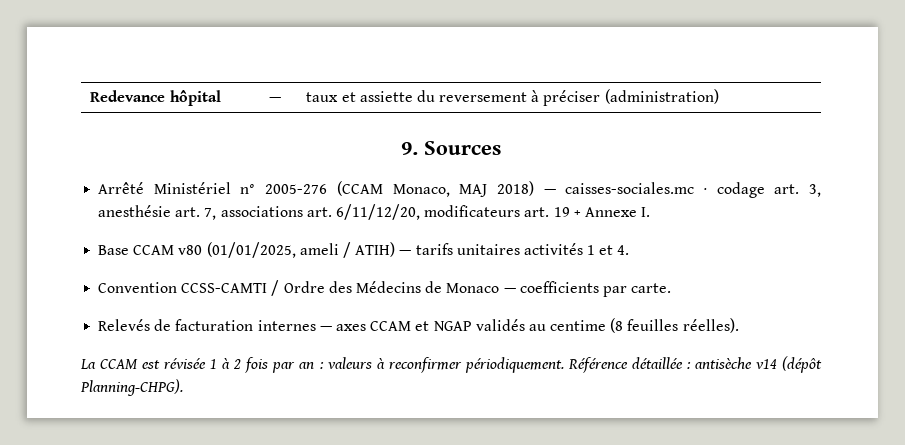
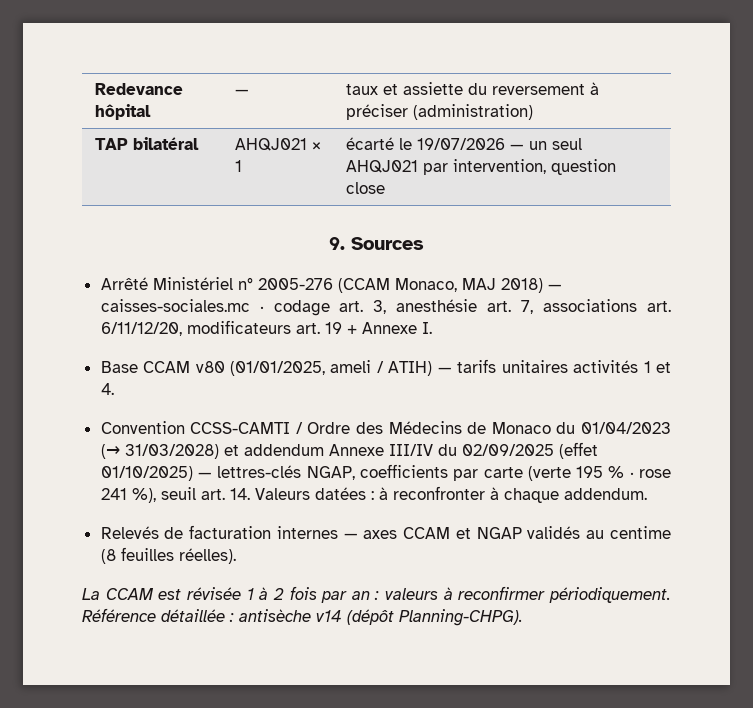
(719, 96) none -> [94,137,199,150] [234,138,321,151] [234,160,242,172] [345,137,582,150] [345,159,616,175] [345,182,385,194] // TAP bilatéral | AHQJ021 × 1 | écarté le 19/07/2026 — un seul AHQJ021 par intervention, question close
[503,281,672,297] — coefficients par carte. -> [556,422,671,434] [100,442,598,459] [100,464,671,481] [100,486,647,503] du 01/04/2023 (→ 31/03/2028) et addendum Annexe III/IV du 02/09/2025 (effet 01/10/2025) — lettres-clés NGAP, coefficients par carte (verte 195 % · rose 241 %), seuil art. 14. Valeurs datées : à reconfronter à chaque addendum.

